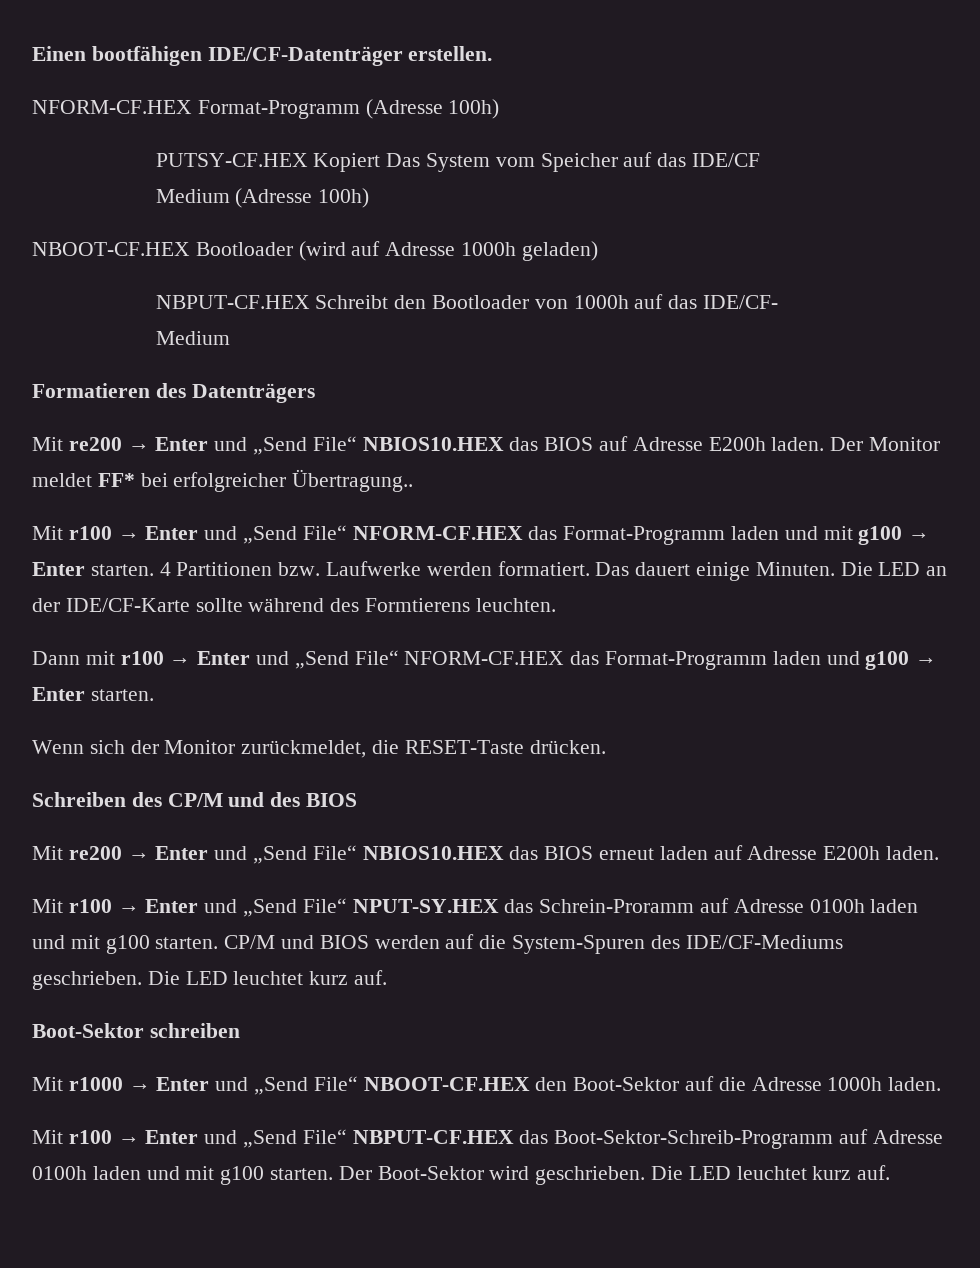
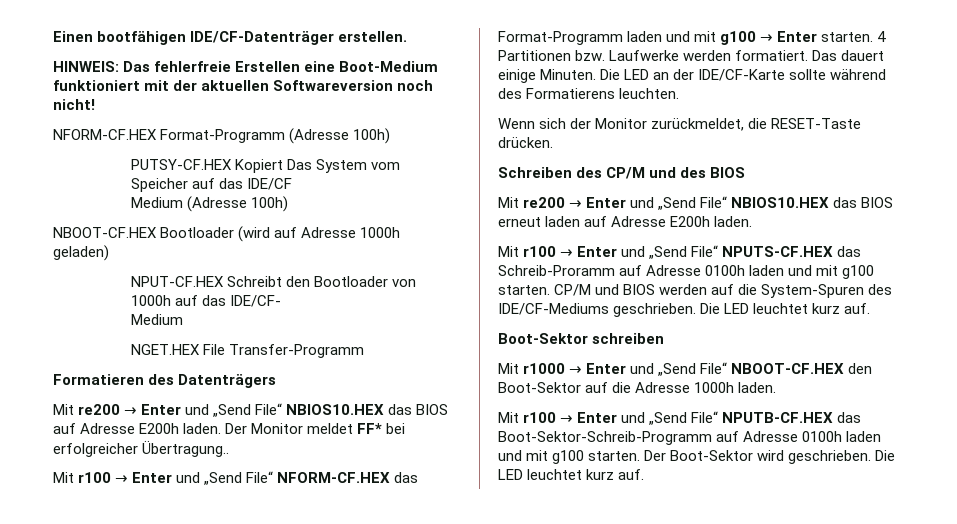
(493, 53) none -> [53,61,439,72] [53,80,434,91] [53,99,95,110] // HINWEIS: Das fehlerfreie Erstellen eine Boot-Medium funktioniert mit der aktuellen Softwareversion noch nicht!
[155,295,310,309] NBPUT-CF.HEX -> [131,276,225,287] NPUT-CF.HEX
(230, 338) none -> [131,344,365,358] // NGET.HEX File Transfer-Programm
[365,598,471,612] Formtierens -> [526,88,616,99] Formatierens
[32,650,938,670] [32,687,154,701] // Dann mit r100 → Enter und „Send File“ NFORM-CF.HEX das Format-Programm laden und g100 → Enter starten. -> (680, 93) none
[352,899,695,913] NPUT-SY.HEX das Schrein-Proramm -> [722,246,862,257] [498,265,615,276] NPUTS-CF.HEX das Schreib-Proramm
[352,1130,514,1144] NBPUT-CF.HEX -> [722,412,834,423] NPUTB-CF.HEX

